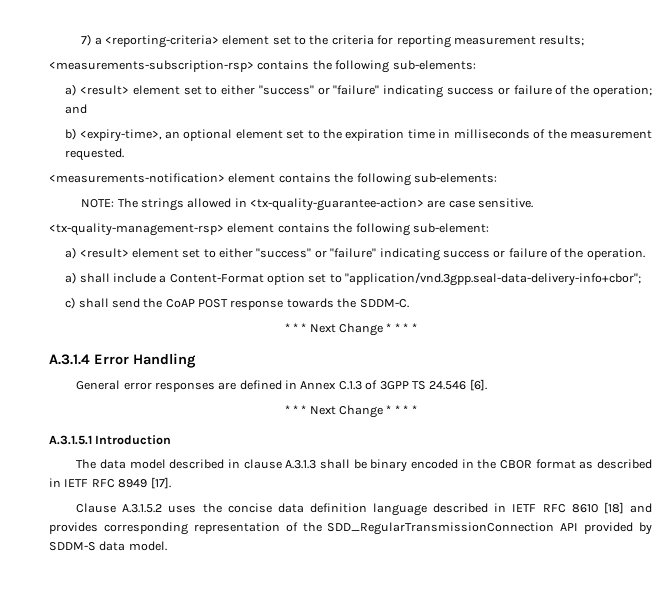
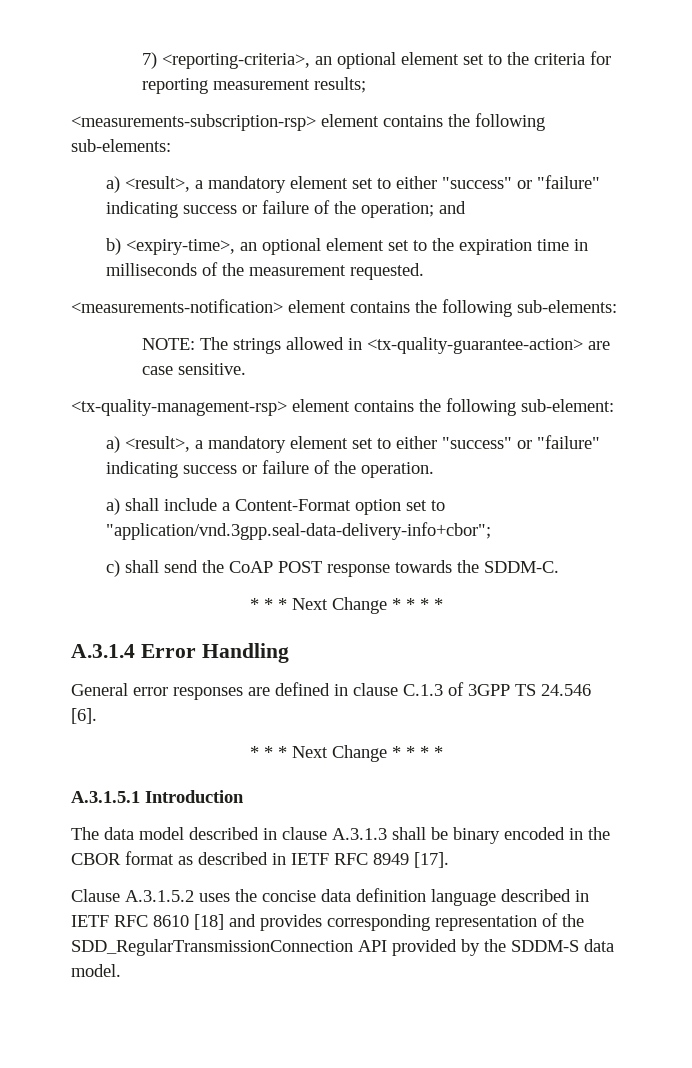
[94,35,219,48] a <reporting-criteria> -> [161,52,396,69] <reporting-criteria>, an optional
(254, 66) none -> [321,114,379,127] element
[79,85,129,95] <result> -> [125,176,287,193] <result>, a mandatory
[79,248,129,258] <result> -> [125,436,287,453] <result>, a mandatory
[300,381,337,390] Annex -> [353,683,398,696] clause
(652, 528) none -> [484,939,506,952] the

